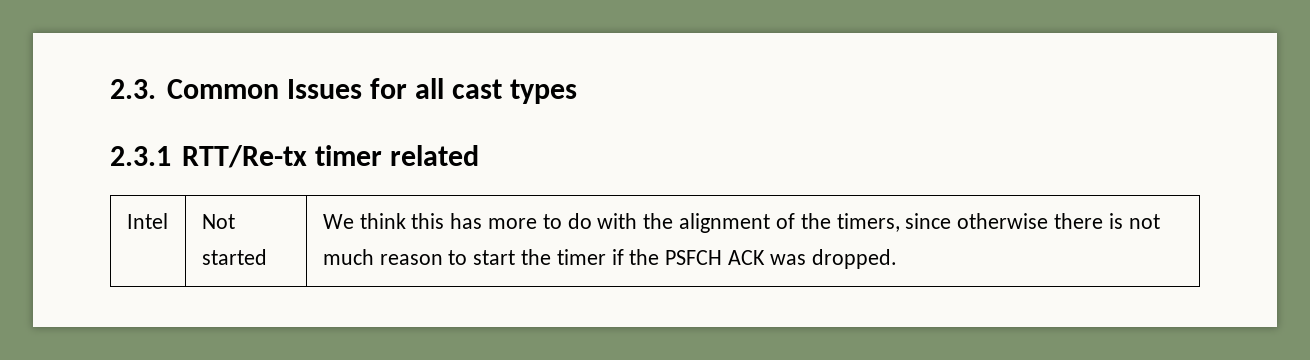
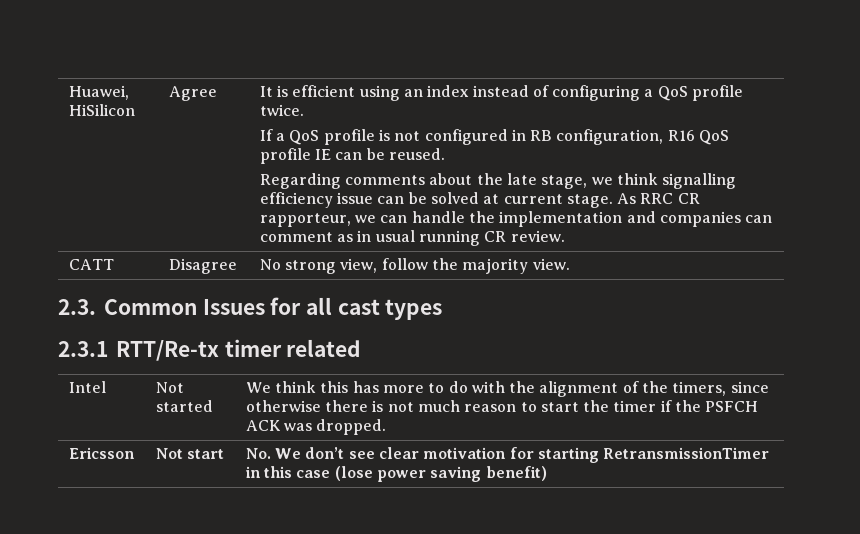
(110, 89) none -> [68,85,129,100] [68,104,135,116] [168,86,217,101] [259,85,744,101] [259,104,304,116] [259,129,730,145] [259,148,445,164] [259,173,737,189] [259,192,700,208] [259,211,773,227] [259,230,565,246] [68,259,114,270] [168,258,237,274] [259,258,570,274] Huawei, HiSilicon | Agree | It is efficient using an index instead of configuring a QoS profile twice. // If a QoS profile is not configured in RB configuration, R16 QoS profile IE can be reused. // Regarding comments about the late stage, we think signalling efficiency issue can be solved at current stage. As RRC CR rapporteur, we can handle the implementation and companies can comment as in usual running CR review. // CATT | Disagree | No strong view, follow the majority view. //
(897, 259) none -> [68,447,135,459] [155,448,224,459] [245,447,770,463] [244,466,547,482] // Ericsson | Not start | No. We don’t see clear motivation for starting RetransmissionTimer in this case (lose power saving benefit)

